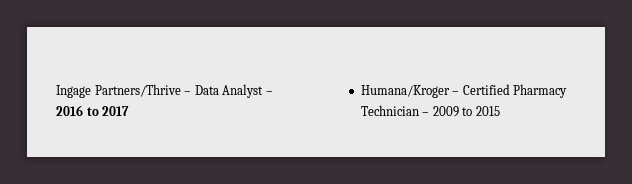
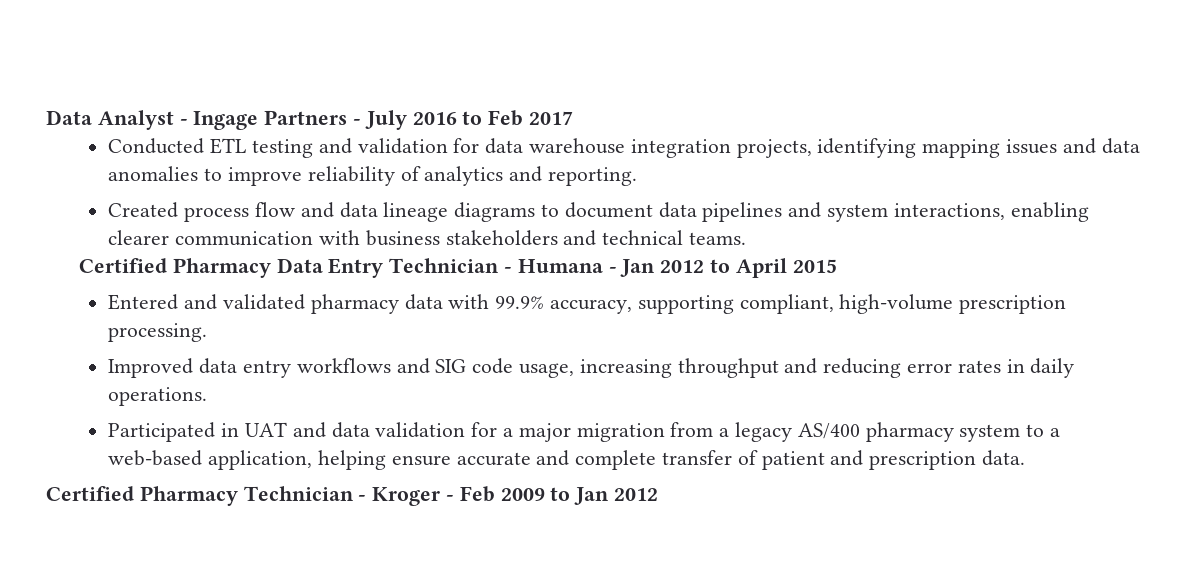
[56,84,273,98] Ingage Partners/Thrive – Data Analyst – -> [46,110,407,130] Data Analyst - Ingage Partners - July
(99, 111) none -> [488,110,524,126] Feb
[360,84,568,98] [360,105,500,117] Humana/Kroger – Certified Pharmacy Technician – 2009 to 2015 -> [108,138,1140,158] [108,166,637,186] [108,202,1089,222] [108,230,746,246] [78,258,837,278] [108,294,1067,314] [108,323,208,342] [108,358,1075,378] [108,387,208,406] [108,422,1060,442] [108,450,1025,470] [46,486,659,506] Conducted ETL testing and validation for data warehouse integration projects, identifying mapping issues and data anomalies to improve reliability of analytics and reporting. // Created process flow and data lineage diagrams to document data pipelines and system interactions, enabling clearer communication with business stakeholders and technical teams. // Certified Pharmacy Data Entry Technician - Humana - Jan 2012 to April 2015 // Entered and validated pharmacy data with 99.9% accuracy, supporting compliant, high-volume prescription processing. // Improved data entry workflows and SIG code usage, increasing throughput and reducing error rates in daily operations. // Participated in UAT and data validation for a major migration from a legacy AS/400 pharmacy system to a web-based application, helping ensure accurate and complete transfer of patient and prescription data. // Certified Pharmacy Technician - Kroger - Feb 2009 to Jan 2012

